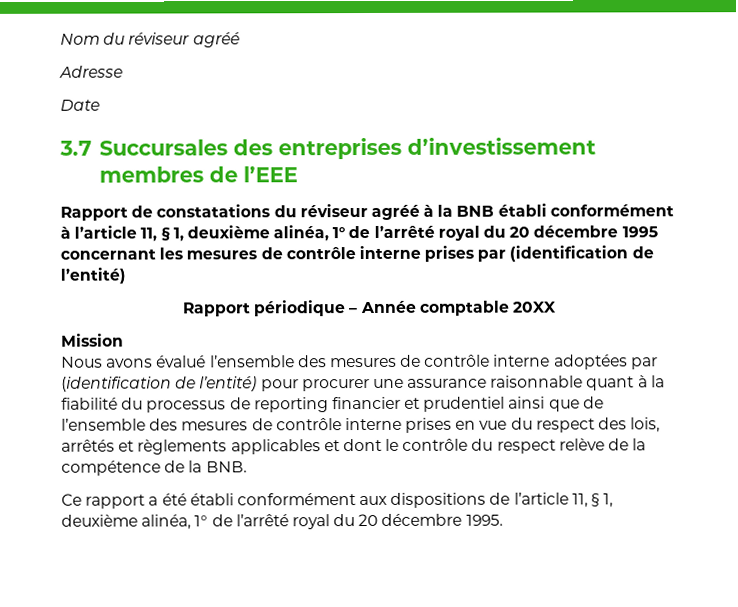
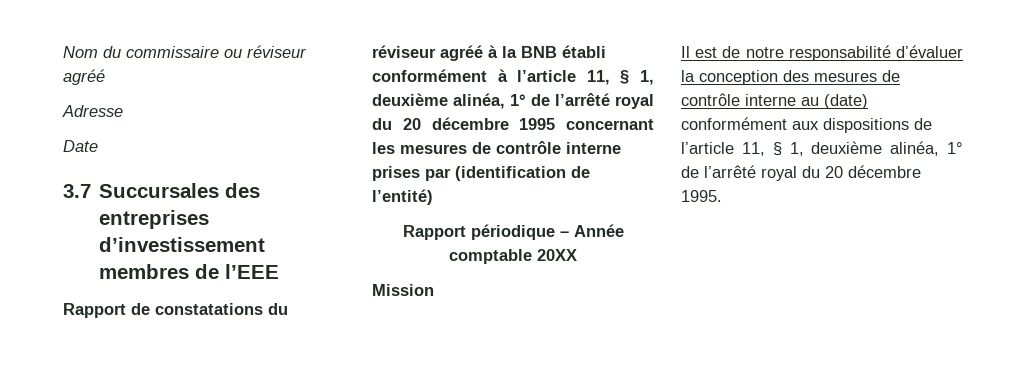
(126, 38) none -> [126,46,242,58] commissaire ou
[61,354,658,370] [61,375,665,392] [61,396,604,413] [61,417,661,433] [61,438,647,455] [61,460,247,476] [61,493,234,509] Nous avons évalué l’ensemble des mesures de contrôle interne adoptées par (identification de l’entité) pour procurer une assurance raisonnable quant à la fiabilité du processus de reporting financier et prudentiel ainsi que de l’ensemble des mesures de contrôle interne prises en vue du respect des lois, arrêtés et règlements applicables et dont le contrôle du respect relève de la compétence de la BNB. // Ce rapport a été établi -> [681,45,963,61] [681,70,900,85] [681,93,868,109] Il est de notre responsabilité d’évaluer la conception des mesures de contrôle interne au (date)

